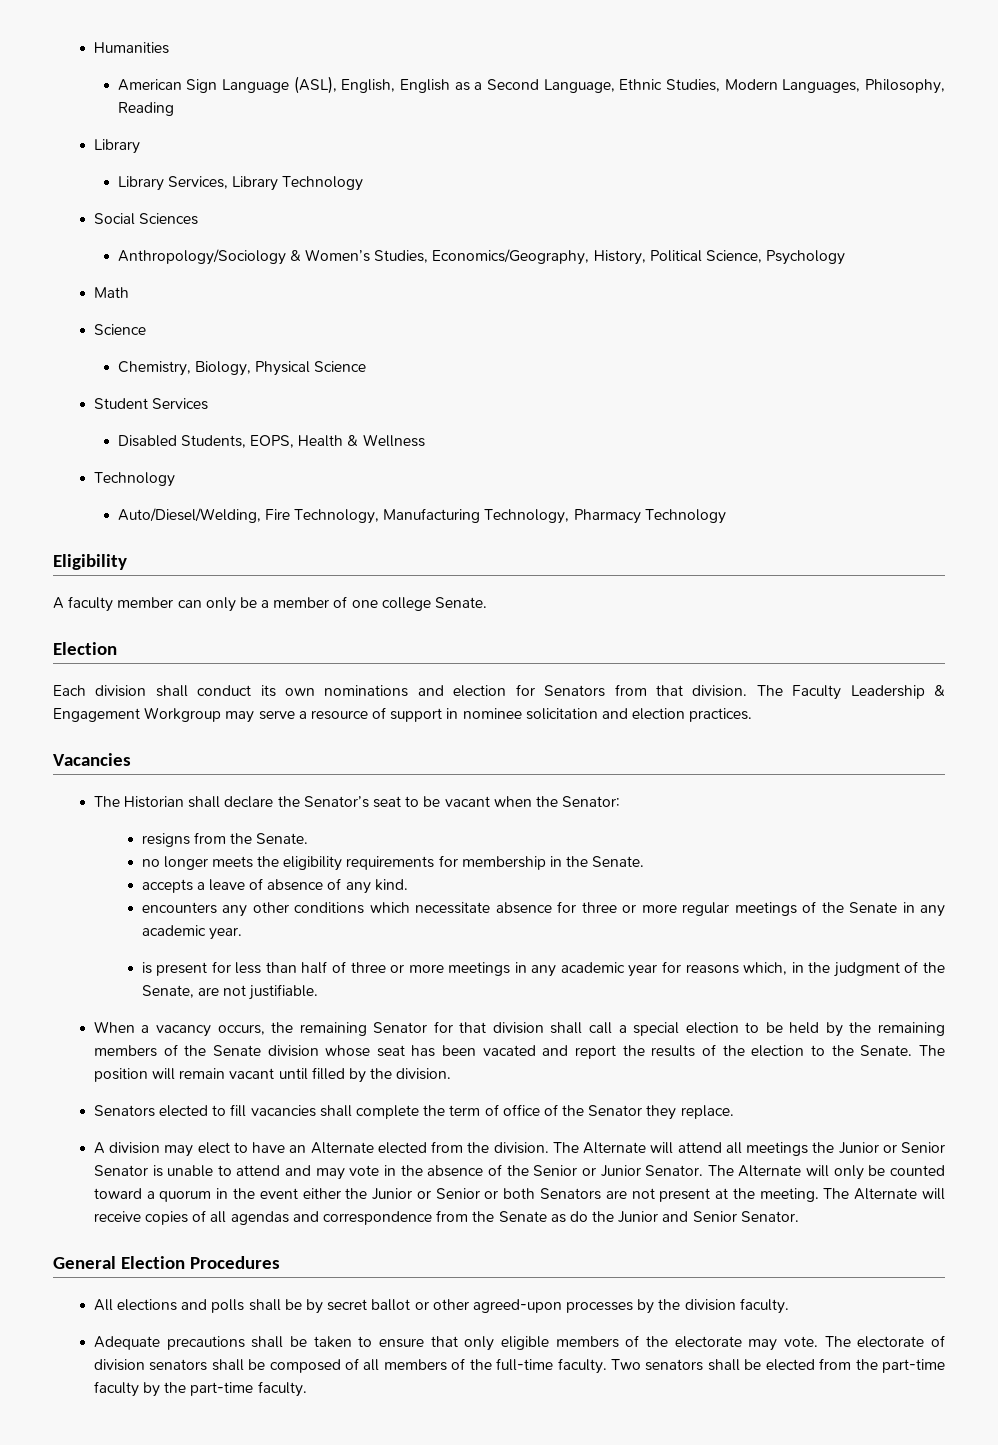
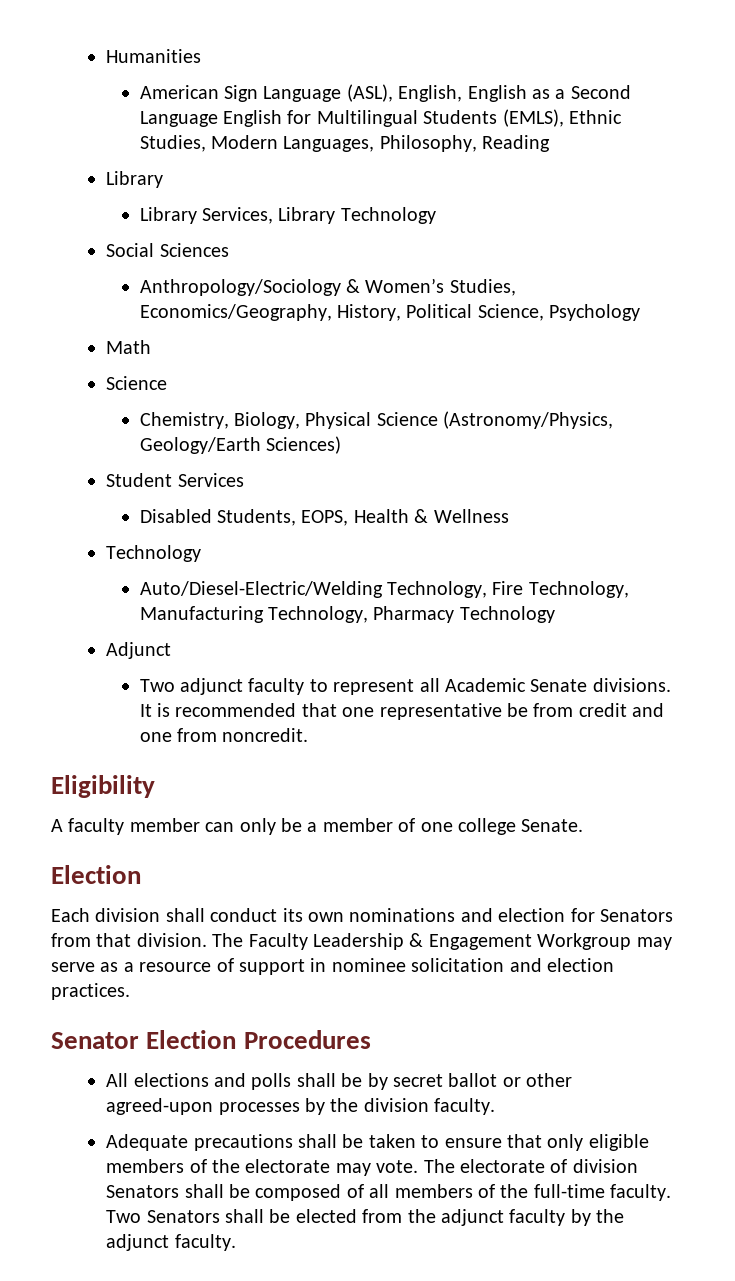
[543,79,615,93] Language, -> [139,109,564,127] Language English for Multilingual Students (EMLS),
(367, 366) none -> [443,411,614,429] [139,436,341,454] (Astronomy/Physics, Geology/Earth Sciences)
[117,508,261,523] Auto/Diesel/Welding, -> [139,581,487,598] Auto/Diesel-Electric/Welding Technology,
(726, 516) none -> [106,642,172,659] [139,678,671,695] [139,703,665,720] [139,728,309,742] // Adjunct // Two adjunct faculty to represent all Academic Senate divisions. It is recommended that one representative be from credit and one from noncredit.
(295, 715) none -> [100,962,119,972] as
[53,753,131,766] [93,796,621,808] [141,832,309,847] [141,855,645,871] [141,878,408,894] [141,901,945,917] [141,925,242,940] [141,961,946,977] [141,984,319,1000] [93,1021,946,1037] [93,1044,946,1059] [93,1067,452,1083] [93,1104,734,1120] [93,1141,946,1157] [93,1164,946,1180] [93,1188,946,1202] [93,1210,799,1225] [53,1256,116,1269] Vacancies // The Historian shall declare the Senator’s seat to be vacant when the Senator: // resigns from the Senate. // no longer meets the eligibility requirements for membership in the Senate. // accepts a leave of absence of any kind. // encounters any other conditions which necessitate absence for three or more regular meetings of the Senate in any academic year. // is present for less than half of three or more meetings in any academic year for reasons which, in the judgment of the Senate, are not justifiable. // When a vacancy occurs, the remaining Senator for that division shall call a special election to be held by the remaining members of the Senate division whose seat has been vacated and report the results of the election to the Senate. The position will remain vacant until filled by the division. // Senators elected to fill vacancies shall complete the term of office of the Senator they replace. // A division may elect to have an Alternate elected from the division. The Alternate will attend all meetings the Junior or Senior Senator is unable to attend and may vote in the absence of the Senior or Junior Senator. The Alternate will only be counted toward a quorum in the event either the Junior or Senior or both Senators are not present at the meeting. The Alternate will receive copies of all agendas and correspondence from the Senate as do the Junior and Senior Senator. // General -> [51,1032,139,1049] Senator
[149,1359,208,1371] senators -> [106,1185,180,1198] Senators
[645,1359,704,1371] senators -> [146,1210,220,1223] Senators
[881,1359,945,1373] part-time -> [441,1209,505,1226] adjunct
[190,1382,254,1396] part-time -> [106,1234,170,1251] adjunct

